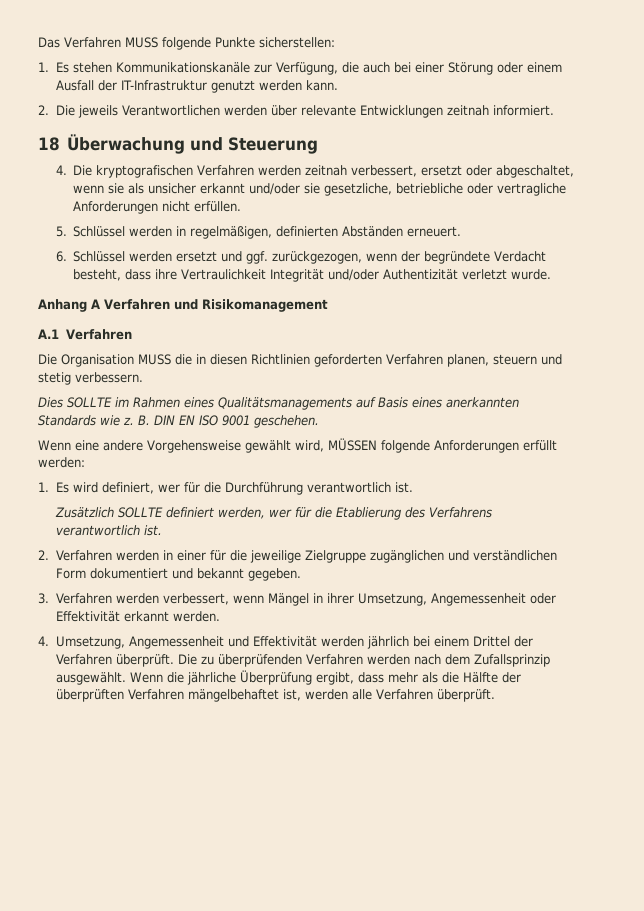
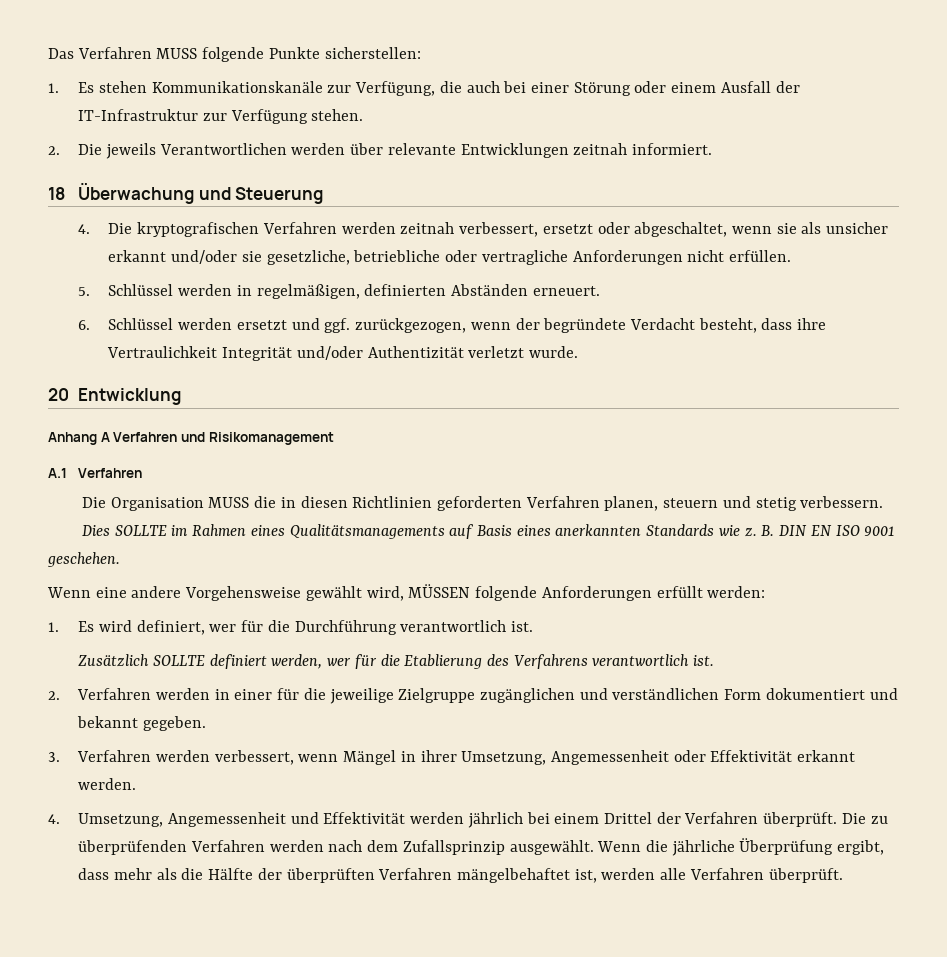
[211,80,339,93] genutzt werden kann. -> [202,109,364,124] zur Verfügung stehen.
(551, 274) none -> [48,388,182,405] // 20 Entwicklung

